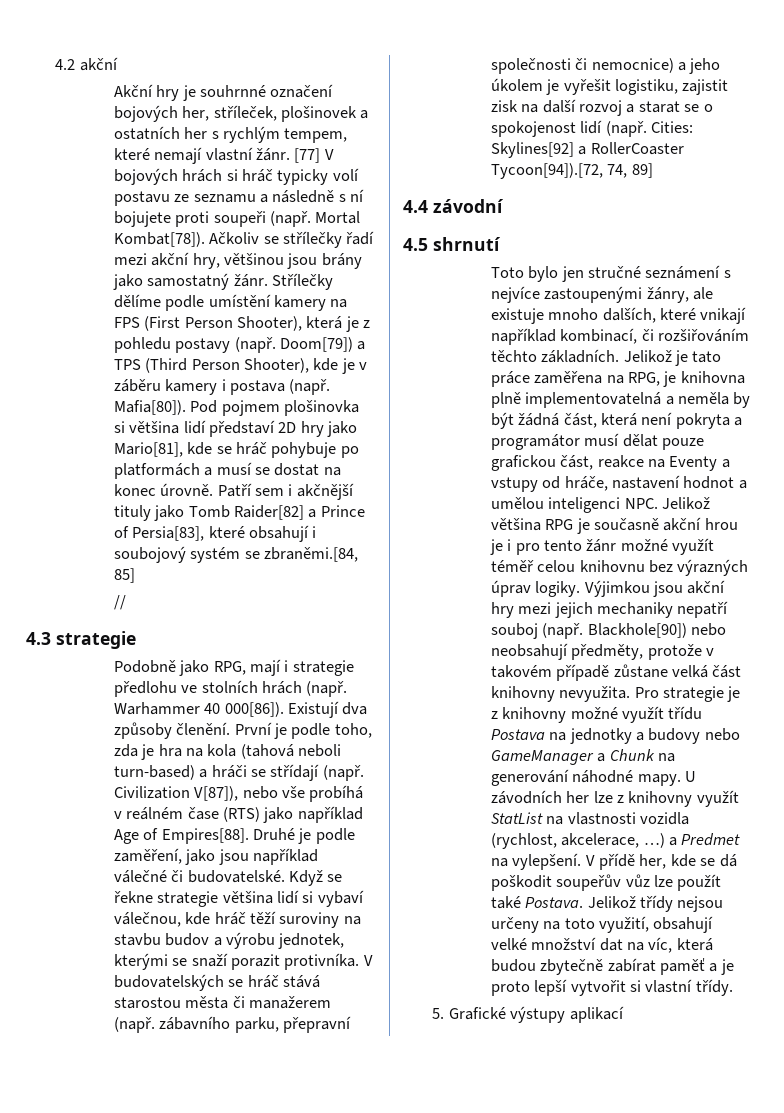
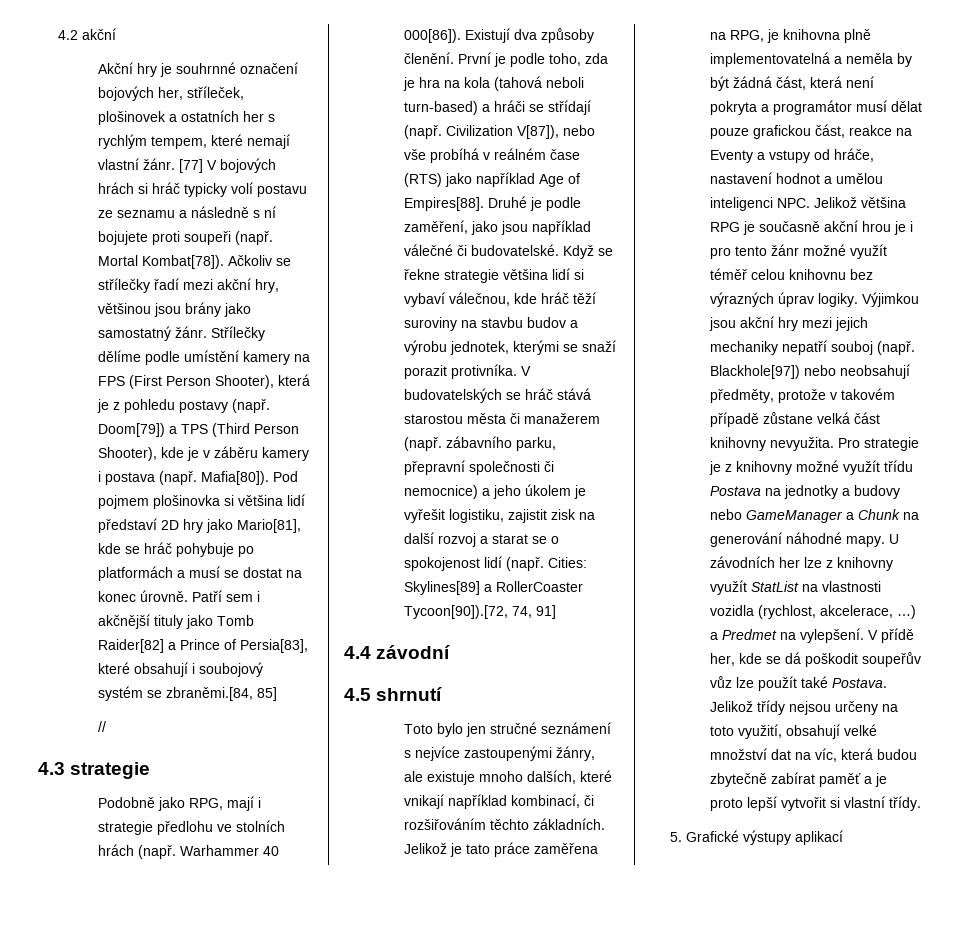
[490,142,574,158] Skylines[92] -> [404,581,481,595] Skylines[89]
[490,163,653,179] Tycoon[94]).[72, 74, 89] -> [404,605,557,619] Tycoon[90]).[72, 74, 91]
[587,623,687,638] Blackhole[90]) -> [710,365,801,379] Blackhole[97])

